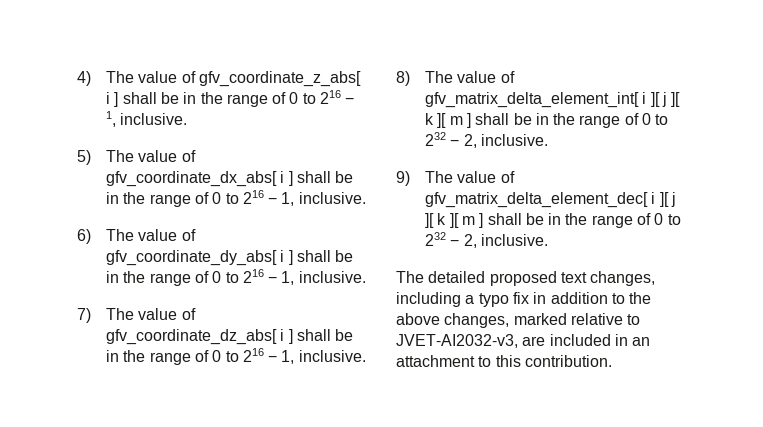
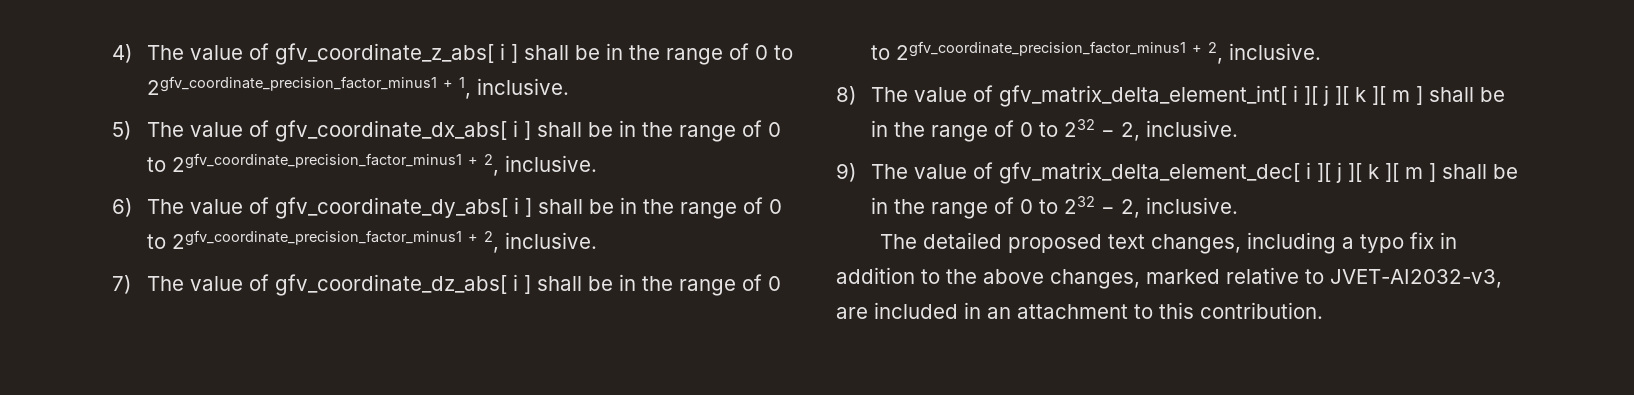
[320,90,355,104] 216 − -> [147,76,454,95] 2gfv_coordinate_precision_factor_minus1 +
[242,190,295,206] 216 − 1, -> [172,153,500,176] 2gfv_coordinate_precision_factor_minus1 + 2,
[242,269,295,285] 216 − 1, -> [172,230,500,253] 2gfv_coordinate_precision_factor_minus1 + 2,
[242,348,295,364] 216 − 1, -> [896,41,1224,64] 2gfv_coordinate_precision_factor_minus1 + 2,

